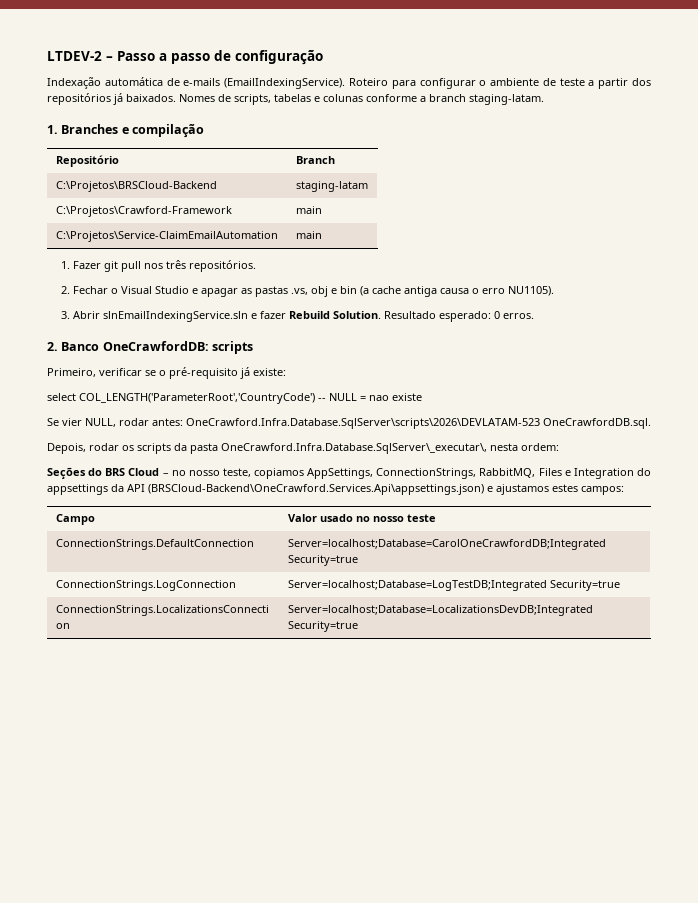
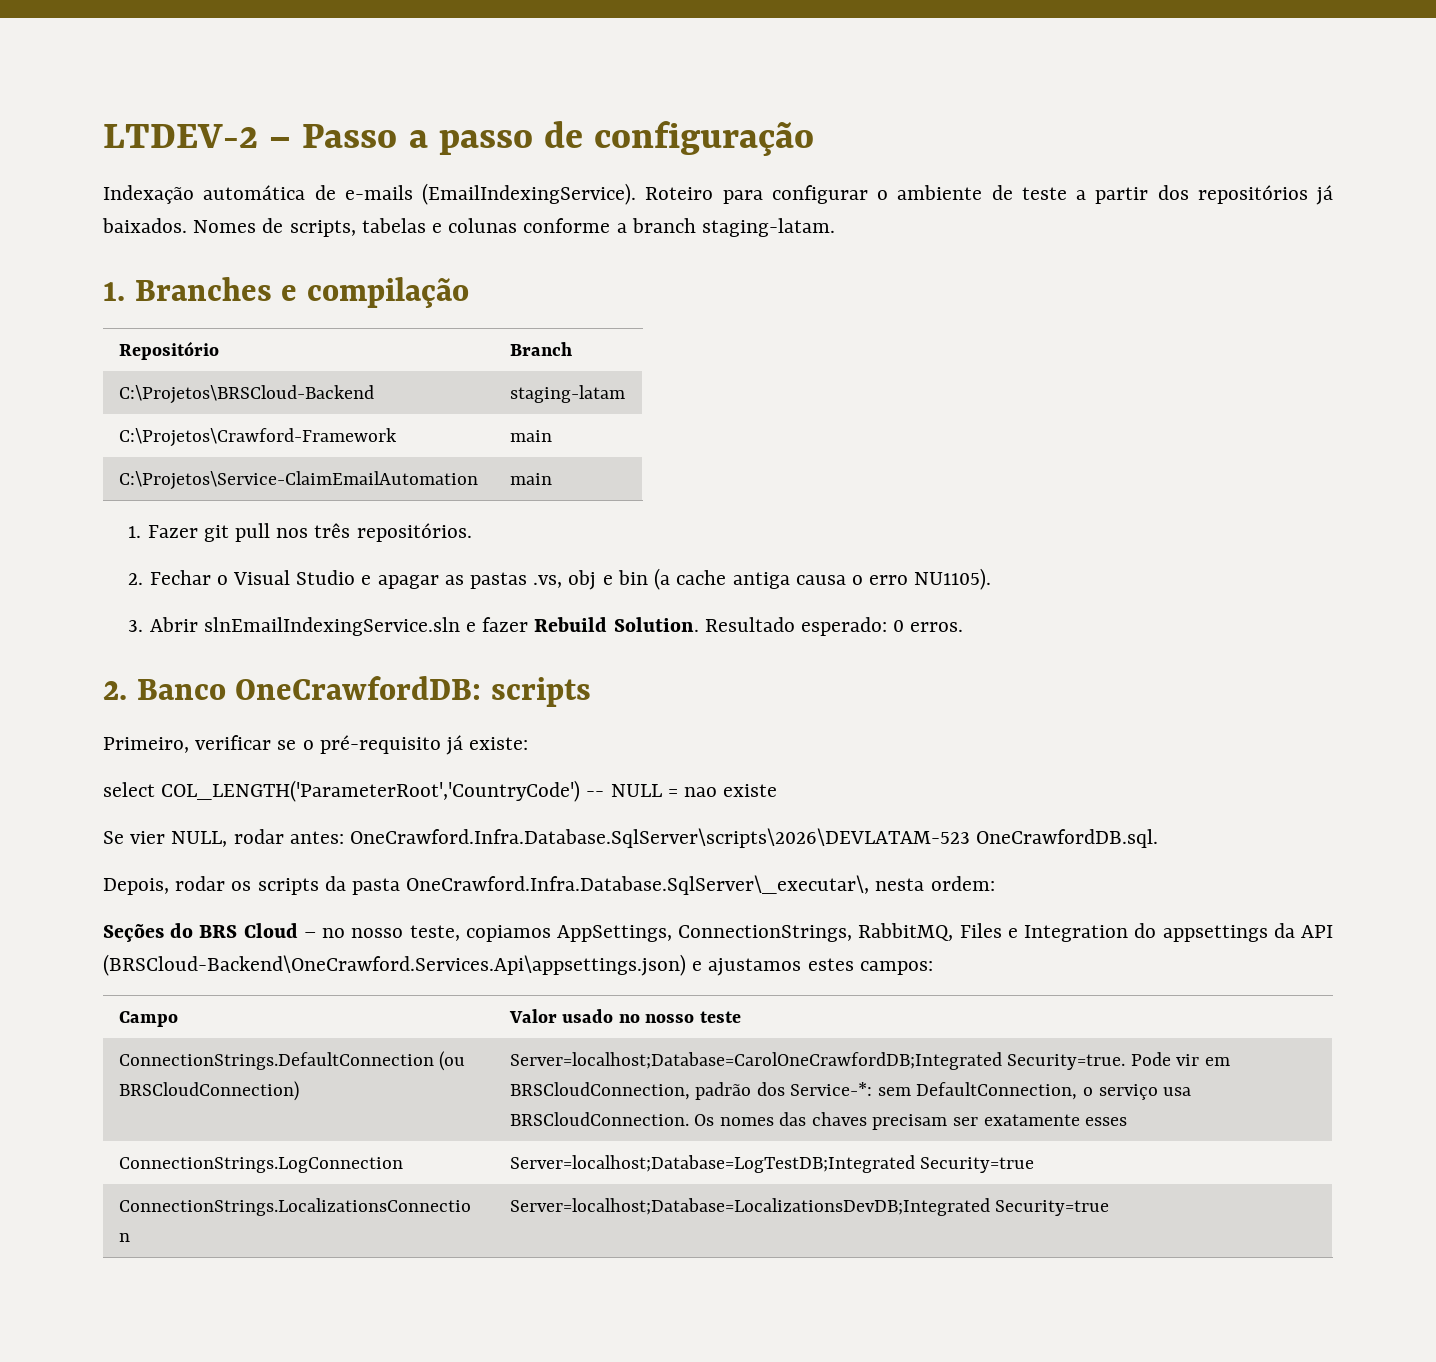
(254, 544) none -> [439,1051,466,1071] [118,1081,299,1101] (ou BRSCloudConnection)
[287,555,358,566] Security=true -> [1007,1052,1230,1070] [509,1082,1192,1100] [509,1112,1128,1130] Security=true. Pode vir em BRSCloudConnection, padrão dos Service-*: sem DefaultConnection, o serviço usa BRSCloudConnection. Os nomes das chaves precisam ser exatamente esses

